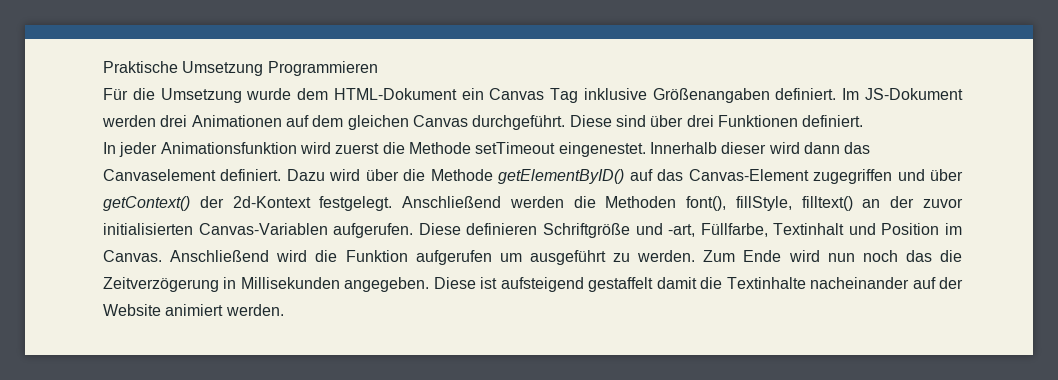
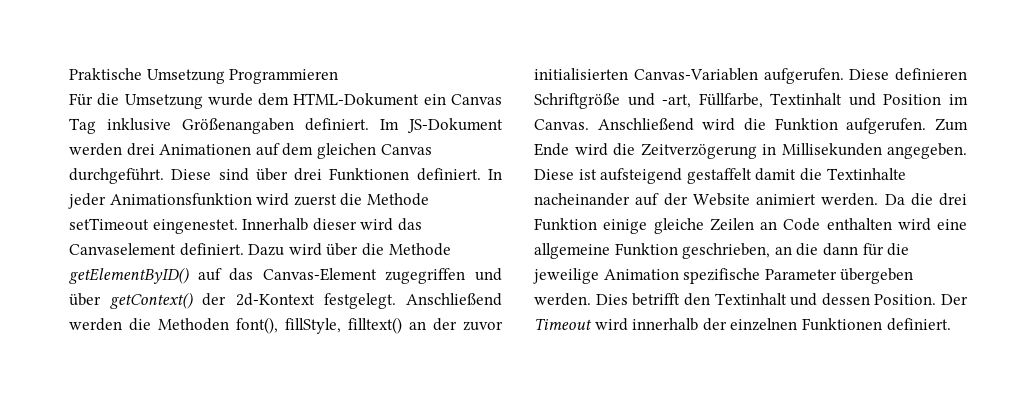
(864, 121) // -> (481, 174) none
[803,142,840,154] dann -> (394, 224) none
[415,250,932,265] aufgerufen um ausgeführt zu werden. Zum Ende wird nun noch das -> [846,118,968,134] [534,143,608,156] aufgerufen. Zum Ende wird
(284, 310) none -> [884,193,967,206] [534,218,967,234] [534,243,910,259] [533,268,914,284] [534,293,968,306] [534,318,951,331] Da die drei Funktion einige gleiche Zeilen an Code enthalten wird eine allgemeine Funktion geschrieben, an die dann für die jeweilige Animation spezifische Parameter übergeben werden. Dies betrifft den Textinhalt und dessen Position. Der Timeout wird innerhalb der einzelnen Funktionen definiert.

